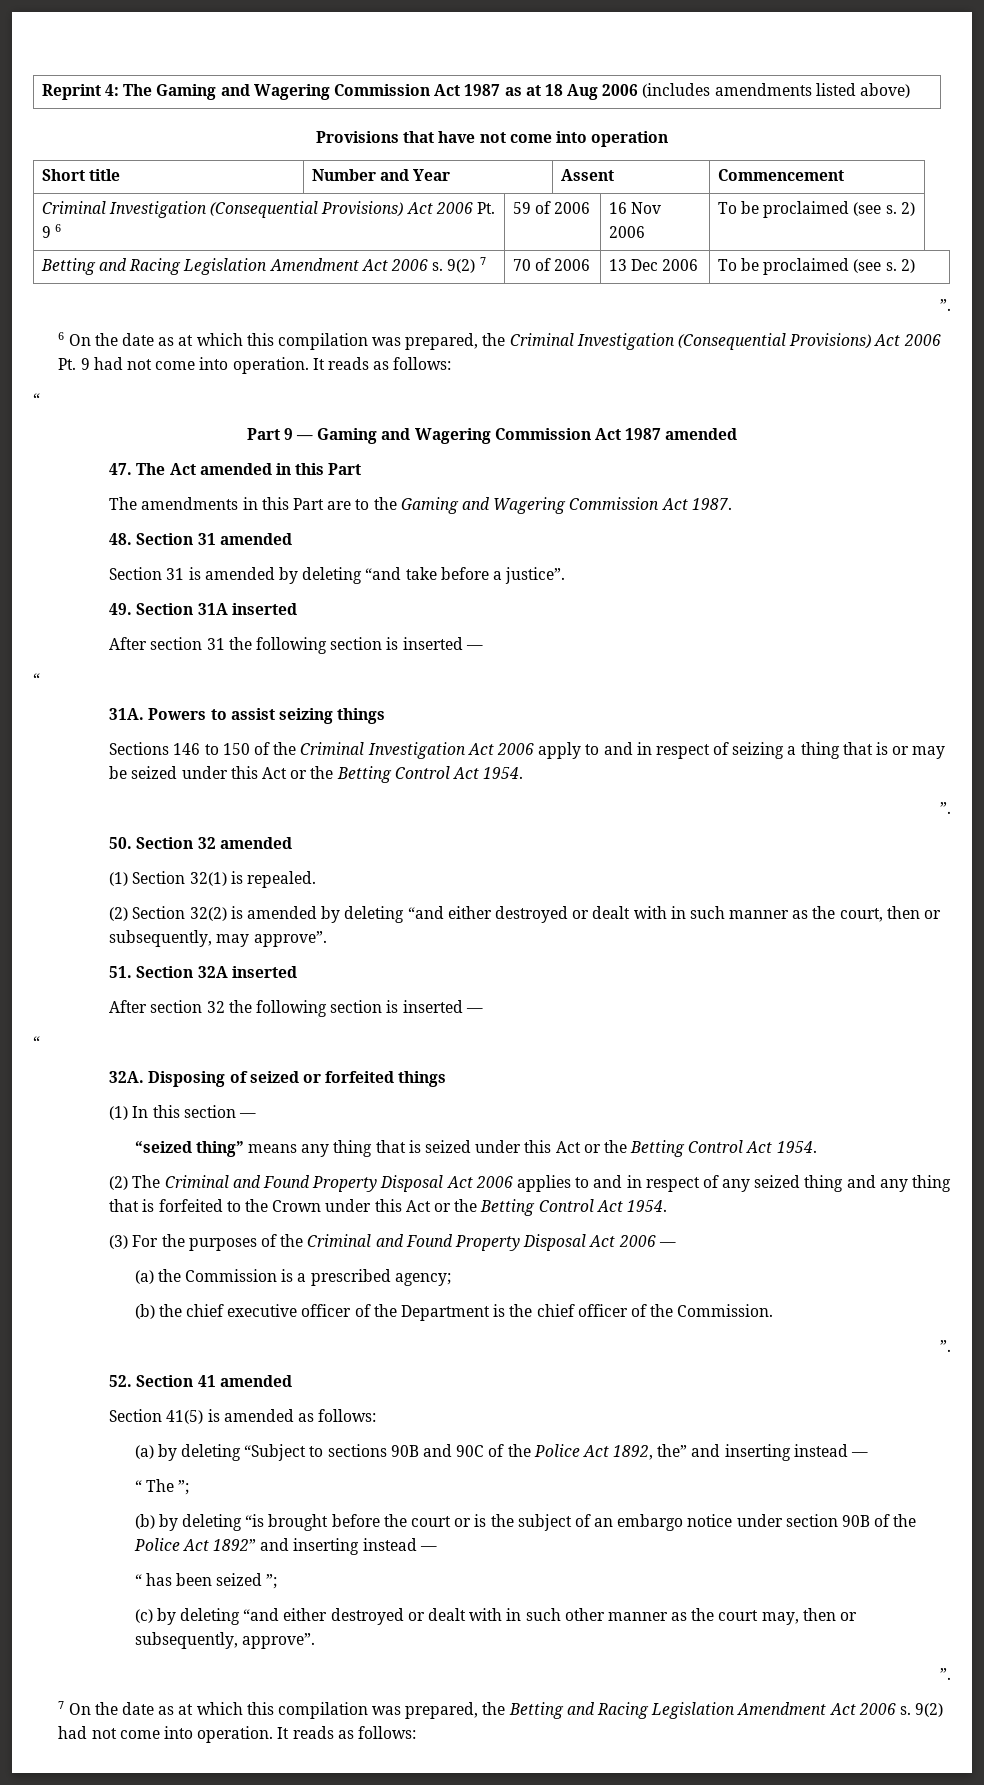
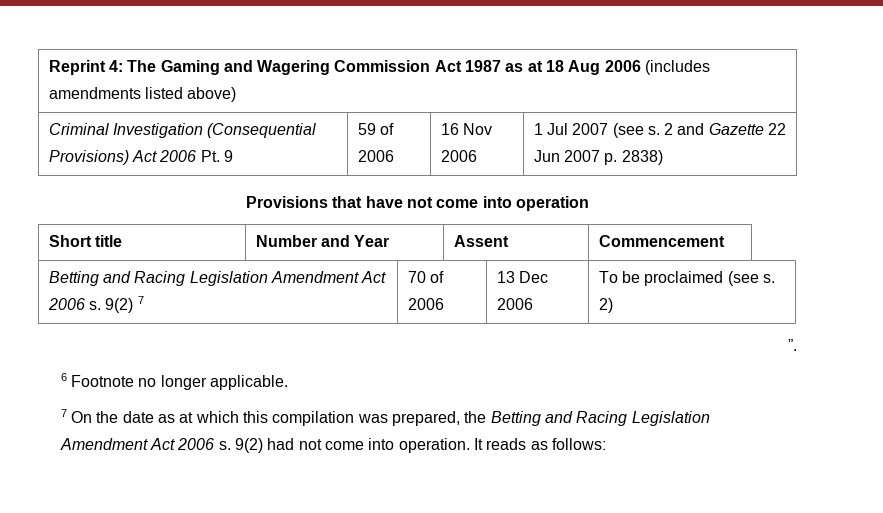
(911, 90) none -> [48,123,317,138] [48,150,233,165] [357,123,394,135] [357,150,394,162] [440,123,492,135] [440,150,477,162] [533,123,787,138] [533,150,663,165] // Criminal Investigation (Consequential Provisions) Act 2006 Pt. 9 | 59 of 2006 | 16 Nov 2006 | 1 Jul 2007 (see s. 2 and Gazette 22 Jun 2007 p. 2838)
[41,201,495,218] [41,224,62,238] [512,201,591,214] [608,202,662,214] [608,226,645,238] [717,201,915,218] // Criminal Investigation (Consequential Provisions) Act 2006 Pt. 9 6 | 59 of 2006 | 16 Nov 2006 | To be proclaimed (see s. 2) -> (725, 241) none
[68,333,941,350] [58,357,452,374] [33,393,40,405] [246,428,738,444] [109,463,362,475] [109,497,732,514] [109,533,292,545] [109,567,566,584] [109,603,297,615] [109,637,483,654] [33,673,40,685] [109,708,386,724] [109,742,946,759] [109,766,524,783] [940,802,951,814] [109,837,292,849] [109,871,317,888] [109,906,941,923] [109,930,327,947] [109,966,297,978] [109,1000,483,1017] [33,1036,40,1048] [109,1071,447,1087] [109,1105,257,1120] [134,1140,817,1157] [109,1175,951,1192] [109,1199,667,1216] [109,1234,676,1251] [134,1269,451,1286] [134,1304,774,1321] [940,1340,951,1352] [109,1375,292,1387] [109,1409,377,1424] [134,1444,869,1461] [134,1479,190,1495] [134,1514,917,1531] [133,1538,437,1555] [134,1573,278,1589] [134,1608,858,1625] [134,1632,315,1649] [940,1668,951,1680] On the date as at which this compilation was prepared, the Criminal Investigation (Consequential Provisions) Act 2006 Pt. 9 had not come into operation. It reads as follows: // “ // Part 9 — Gaming and Wagering Commission Act 1987 amended // 47. The Act amended in this Part // The amendments in this Part are to the Gaming and Wagering Commission Act 1987. // 48. Section 31 amended // Section 31 is amended by deleting “and take before a justice”. // 49. Section 31A inserted // After section 31 the following section is inserted — // “ // 31A. Powers to assist seizing things // Sections 146 to 150 of the Criminal Investigation Act 2006 apply to and in respect of seizing a thing that is or may be seized under this Act or the Betting Control Act 1954. // ”. // 50. Section 32 amended // (1) Section 32(1) is repealed. // (2) Section 32(2) is amended by deleting “and either destroyed or dealt with in such manner as the court, then or subsequently, may approve”. // 51. Section 32A inserted // After section 32 the following section is inserted — // “ // 32A. Disposing of seized or forfeited things // (1) In this section — // “seized thing” means any thing that is seized under this Act or the Betting Control Act 1954. // (2) The Criminal and Found Property Disposal Act 2006 applies to and in respect of any seized thing and any thing that is forfeited to the Crown under this Act or the Betting Control Act 1954. // (3) For the purposes of the Criminal and Found Property Disposal Act 2006 — // (a) the Commission is a prescribed agency; // (b) the chief executive officer of the Department is the chief officer of the Commission. // ”. // 52. Section 41 amended // Section 41(5) is amended as follows: // (a) by deleting “Subject to sections 90B and 90C of the Police Act 1892, the” and inserting instead — // “ The ”; // (b) by deleting “is brought before the court or is the subject of an embargo notice under section 90B of the Police Act 1892” and inserting instead — // “ has been seized ”; // (c) by deleting “and either destroyed or dealt with in such other manner as the court may, then or subsequently, approve”. // ”. -> [71,375,289,390] Footnote no longer applicable.

